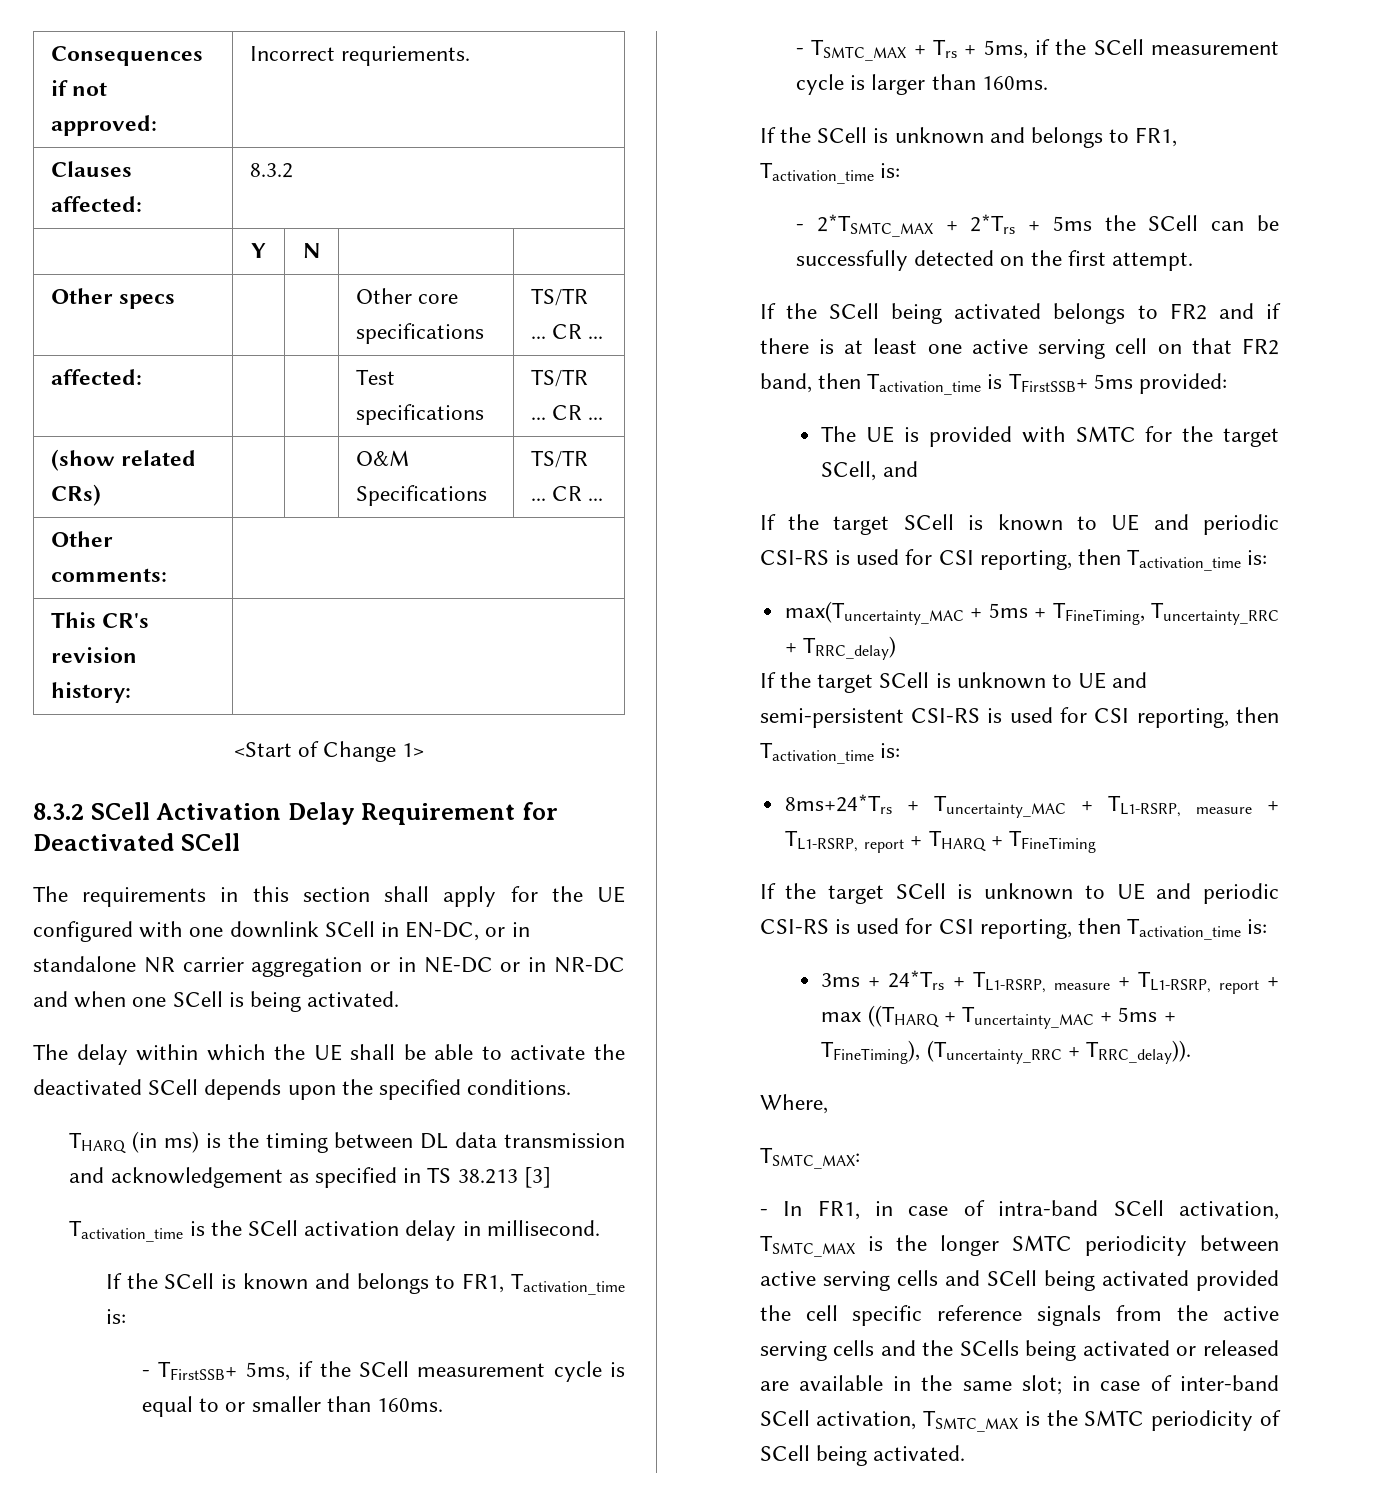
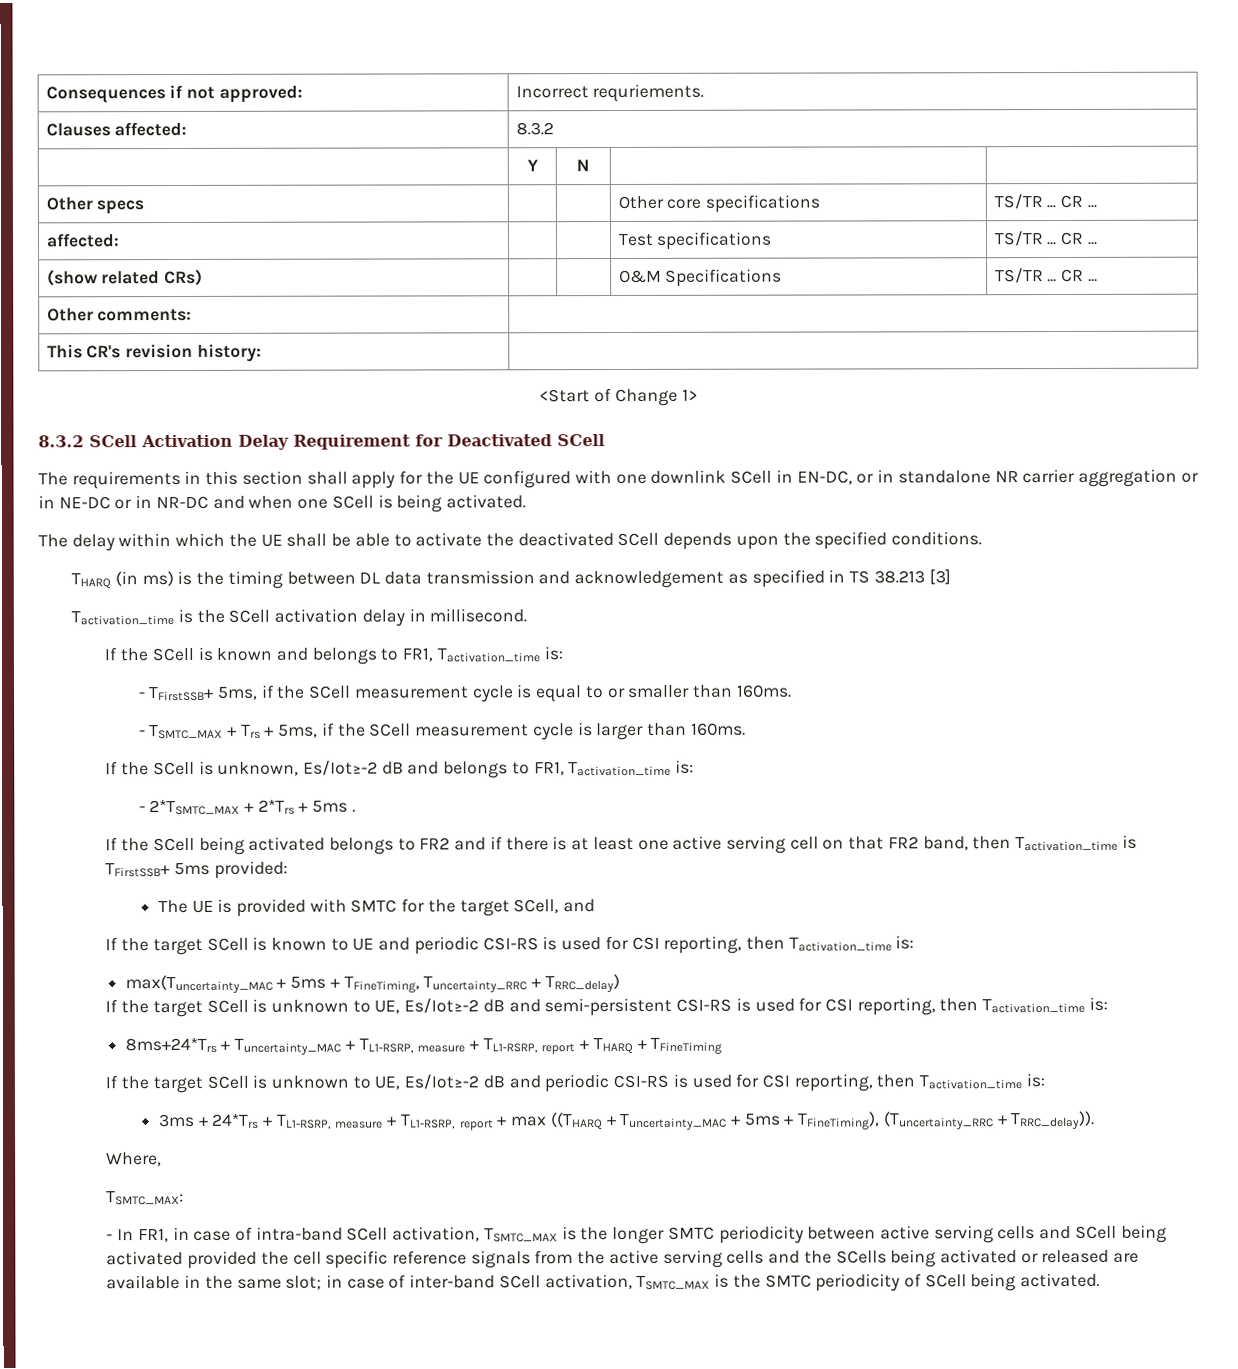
[894,127,984,144] unknown -> [217,760,404,776] unknown, Es/Iot≥-2 dB
[1104,215,1279,231] [796,250,1194,271] the SCell can be successfully detected on the first attempt. -> [351,809,356,813] .
[1078,672,1107,689] UE -> [374,998,505,1014] UE, Es/Iot≥-2 dB
[1116,883,1145,900] UE -> [374,1074,505,1090] UE, Es/Iot≥-2 dB

